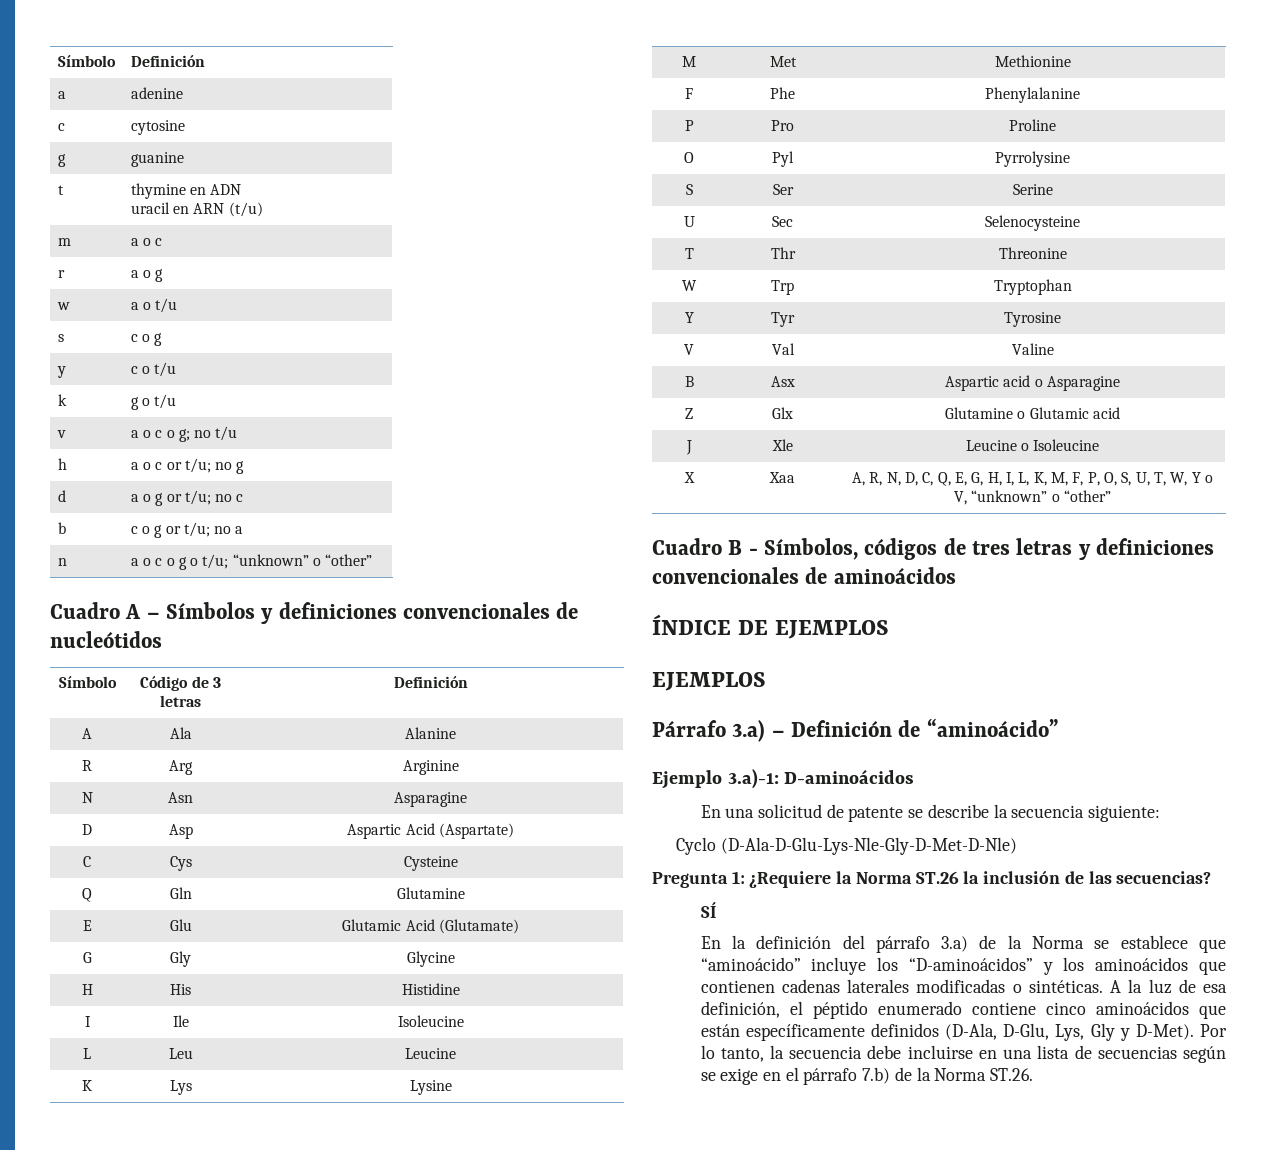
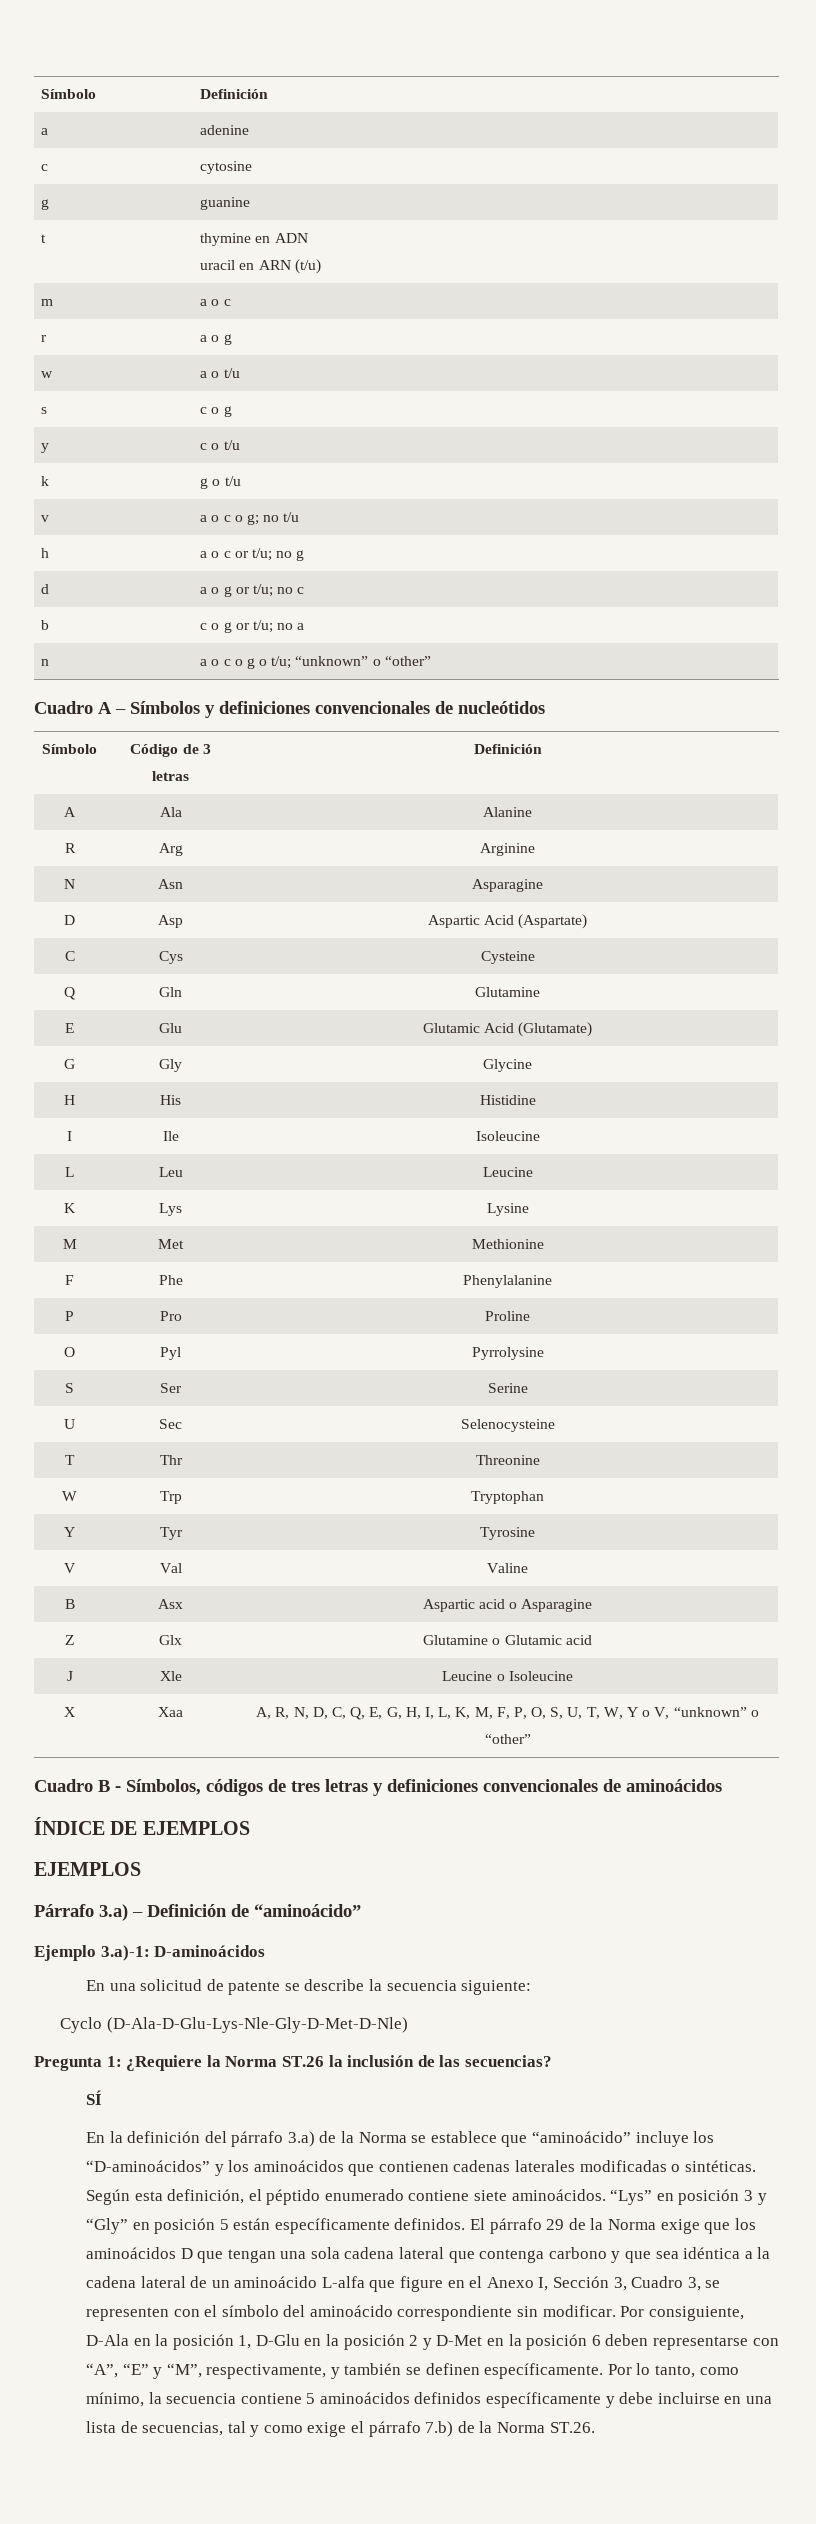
[1110,979,1227,994] A la luz de esa -> [85,2189,163,2205] Según esta
[1045,1001,1226,1019] [700,1023,1227,1041] [700,1045,863,1062] cinco aminoácidos que están específicamente definidos (D-Ala, D-Glu, Lys, Gly y D-Met). Por lo tanto, la secuencia -> [474,2189,767,2205] [85,2218,756,2234] [85,2247,771,2263] [85,2276,721,2292] [85,2305,744,2321] [85,2334,779,2350] [85,2363,739,2379] [85,2392,615,2408] siete aminoácidos. “Lys” en posición 3 y “Gly” en posición 5 están específicamente definidos. El párrafo 29 de la Norma exige que los aminoácidos D que tengan una sola cadena lateral que contenga carbono y que sea idéntica a la cadena lateral de un aminoácido L-alfa que figure en el Anexo I, Sección 3, Cuadro 3, se representen con el símbolo del aminoácido correspondiente sin modificar. Por consiguiente, D-Ala en la posición 1, D-Glu en la posición 2 y D-Met en la posición 6 deben representarse con “A”, “E” y “M”, respectivamente, y también se definen específicamente. Por lo tanto, como mínimo, la secuencia contiene 5 aminoácidos definidos específicamente y
[1097,1046,1226,1063] [700,1068,782,1085] secuencias según se exige en -> [142,2421,347,2437] secuencias, tal y como exige

